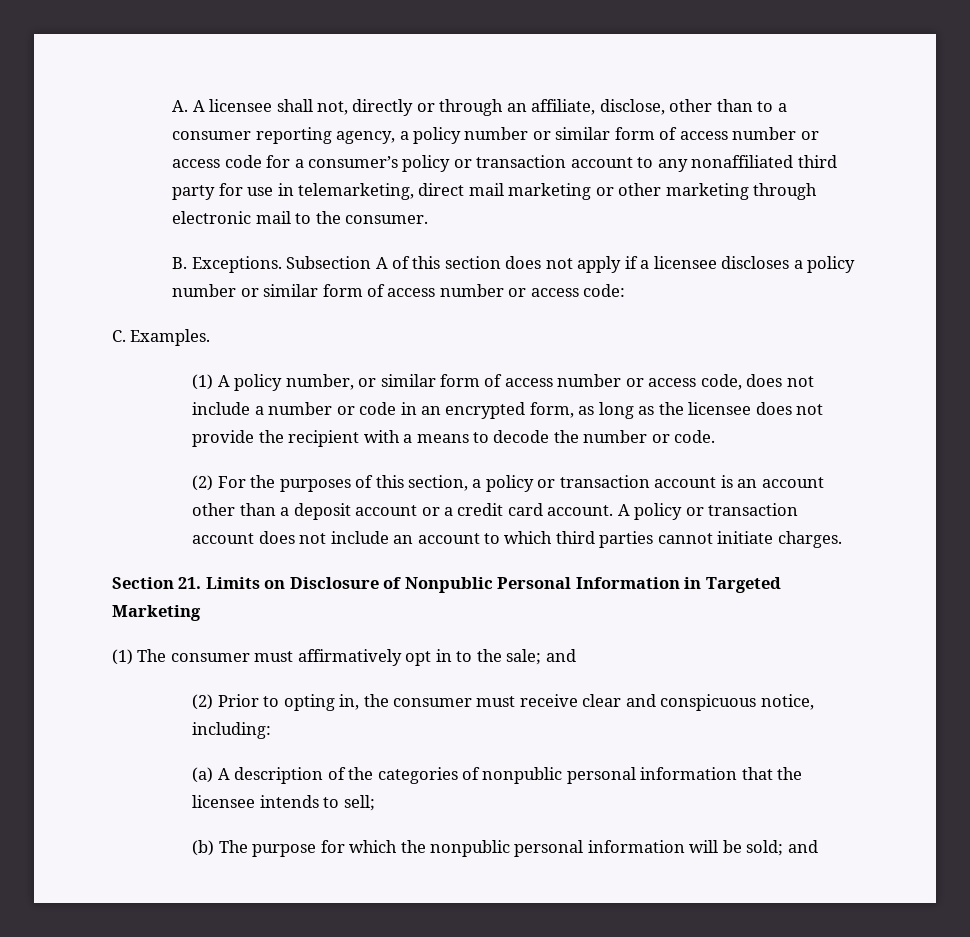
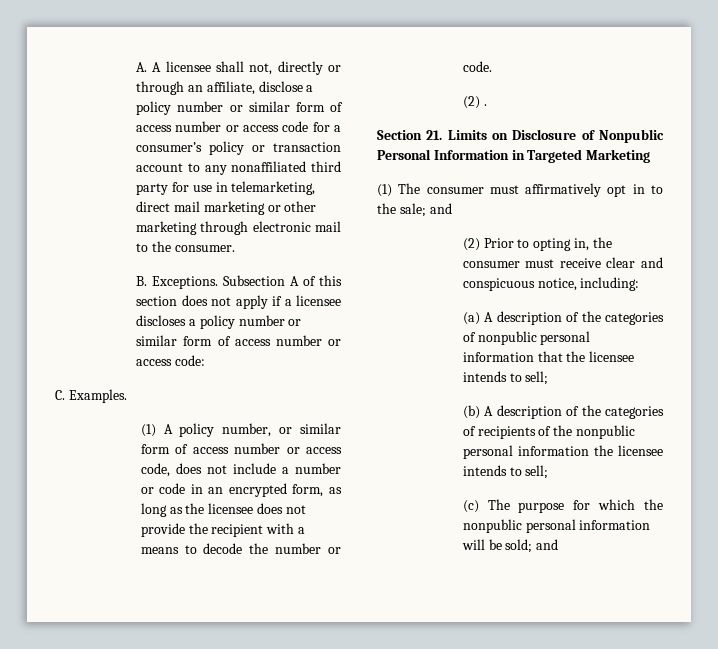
[599,99,787,115] [172,127,396,144] disclose, other than to a consumer reporting agency, -> [258,81,303,92] disclose
[217,475,824,492] [192,503,799,520] [192,531,842,548] For the purposes of this section, a policy or transaction account is an account other than a deposit account or a credit card account. A policy or transaction account does not include an account to which third parties cannot initiate charges. -> [483,104,487,106] .
(215, 848) none -> [484,405,664,419] [462,425,635,439] [462,445,663,459] [462,465,549,479] [462,500,479,513] A description of the categories of recipients of the nonpublic personal information the licensee intends to sell; // (c)

